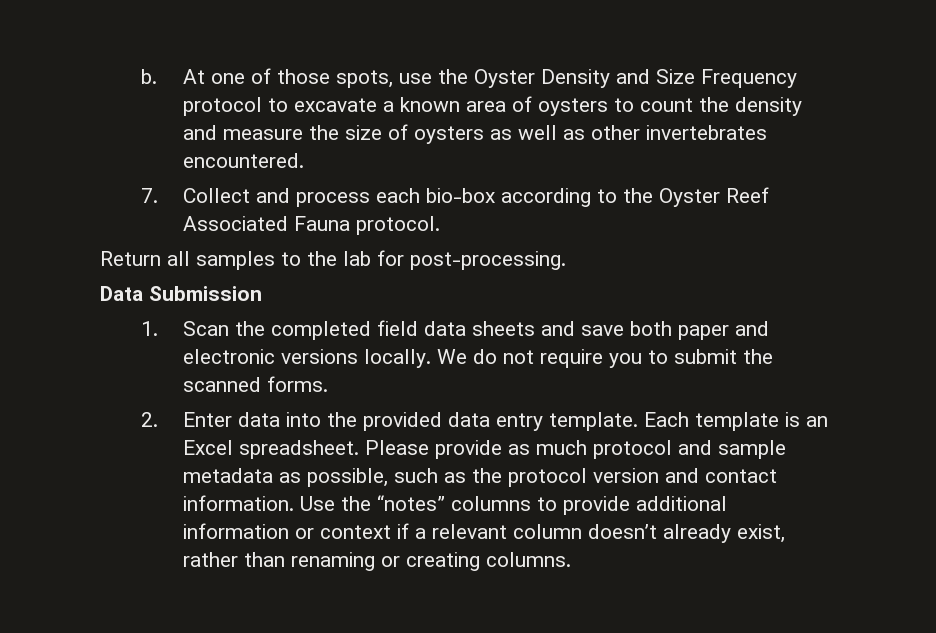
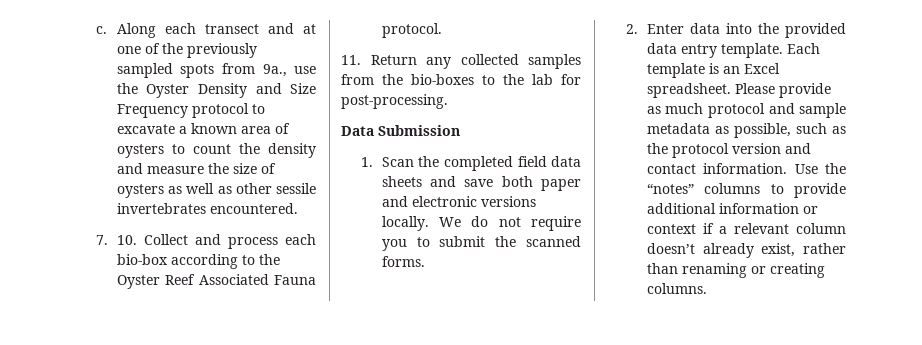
[141,68,393,88] b. At one of those spots, -> [96,23,316,38] [116,43,257,58] [116,63,287,78] c. Along each transect and at one of the previously sampled spots from 9a.,
(640, 132) none -> [276,183,316,194] sessile
(159, 195) none -> [116,235,137,245] 10.
[100,251,275,270] Return all samples -> [341,54,581,69] [341,74,474,85] 11. Return any collected samples from the bio-boxes

